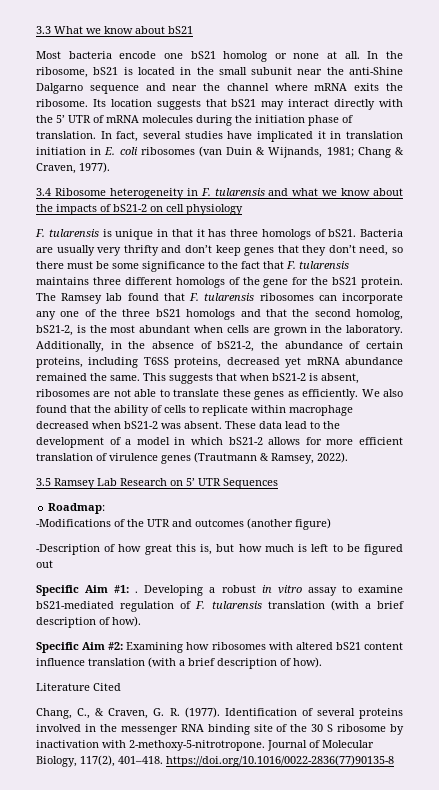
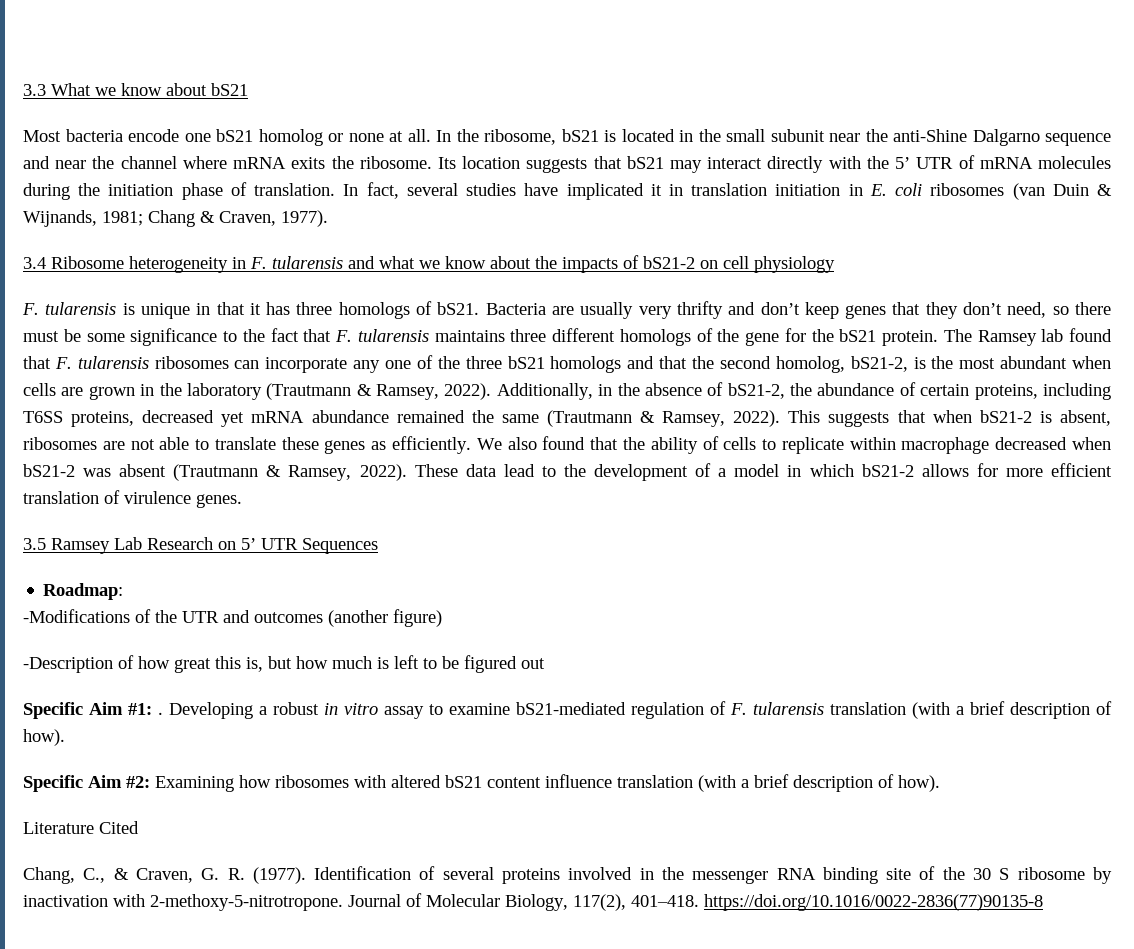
[345,325,403,336] laboratory. -> [186,383,492,400] laboratory (Trautmann & Ramsey, 2022).
[110,375,140,381] same. -> [501,410,781,427] same (Trautmann & Ramsey, 2022).
[184,421,222,429] absent. -> [119,464,407,481] absent (Trautmann & Ramsey, 2022).
[161,452,348,464] genes (Trautmann & Ramsey, 2022). -> [196,494,242,508] genes.

